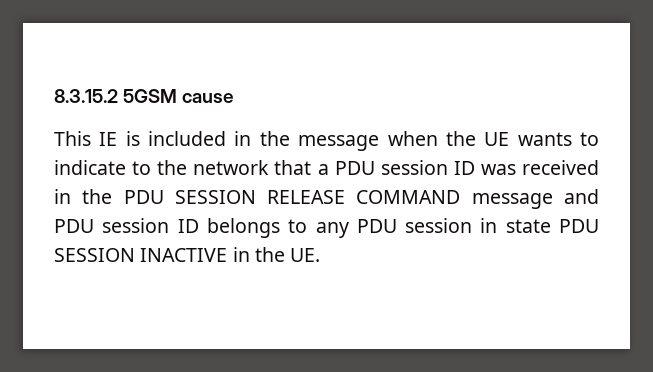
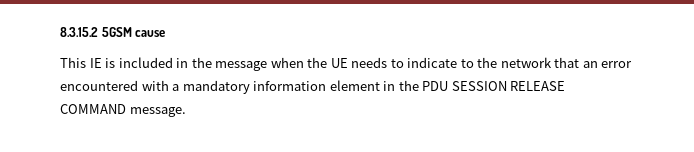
[517,132,572,146] wants -> [351,57,388,68] needs
[317,160,600,175] a PDU session ID was received -> [582,61,633,68] [60,80,380,94] an error encountered with a mandatory information element
[471,189,599,209] [54,218,600,238] [54,247,321,262] message and PDU session ID belongs to any PDU session in state PDU SESSION INACTIVE in the UE. -> [129,107,186,117] message.

